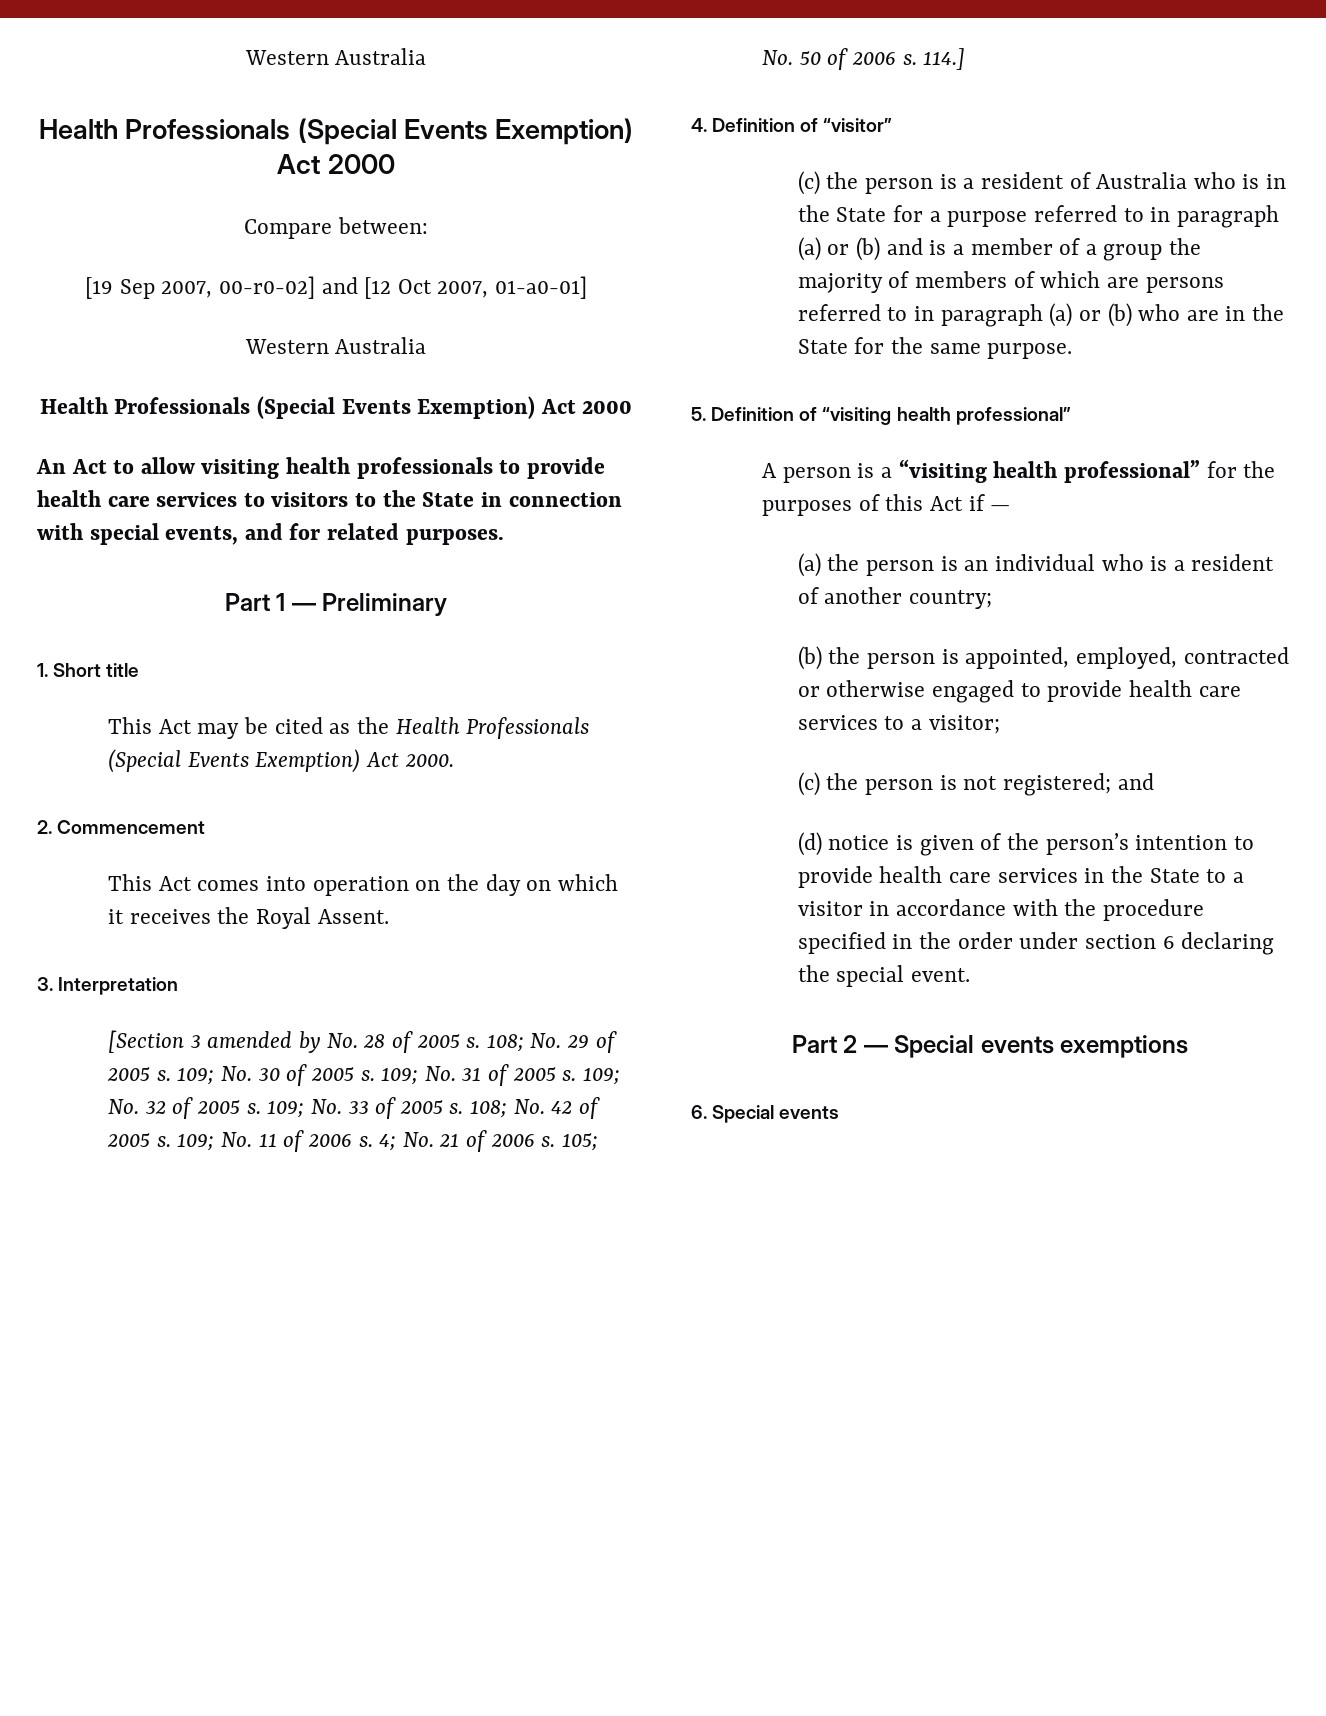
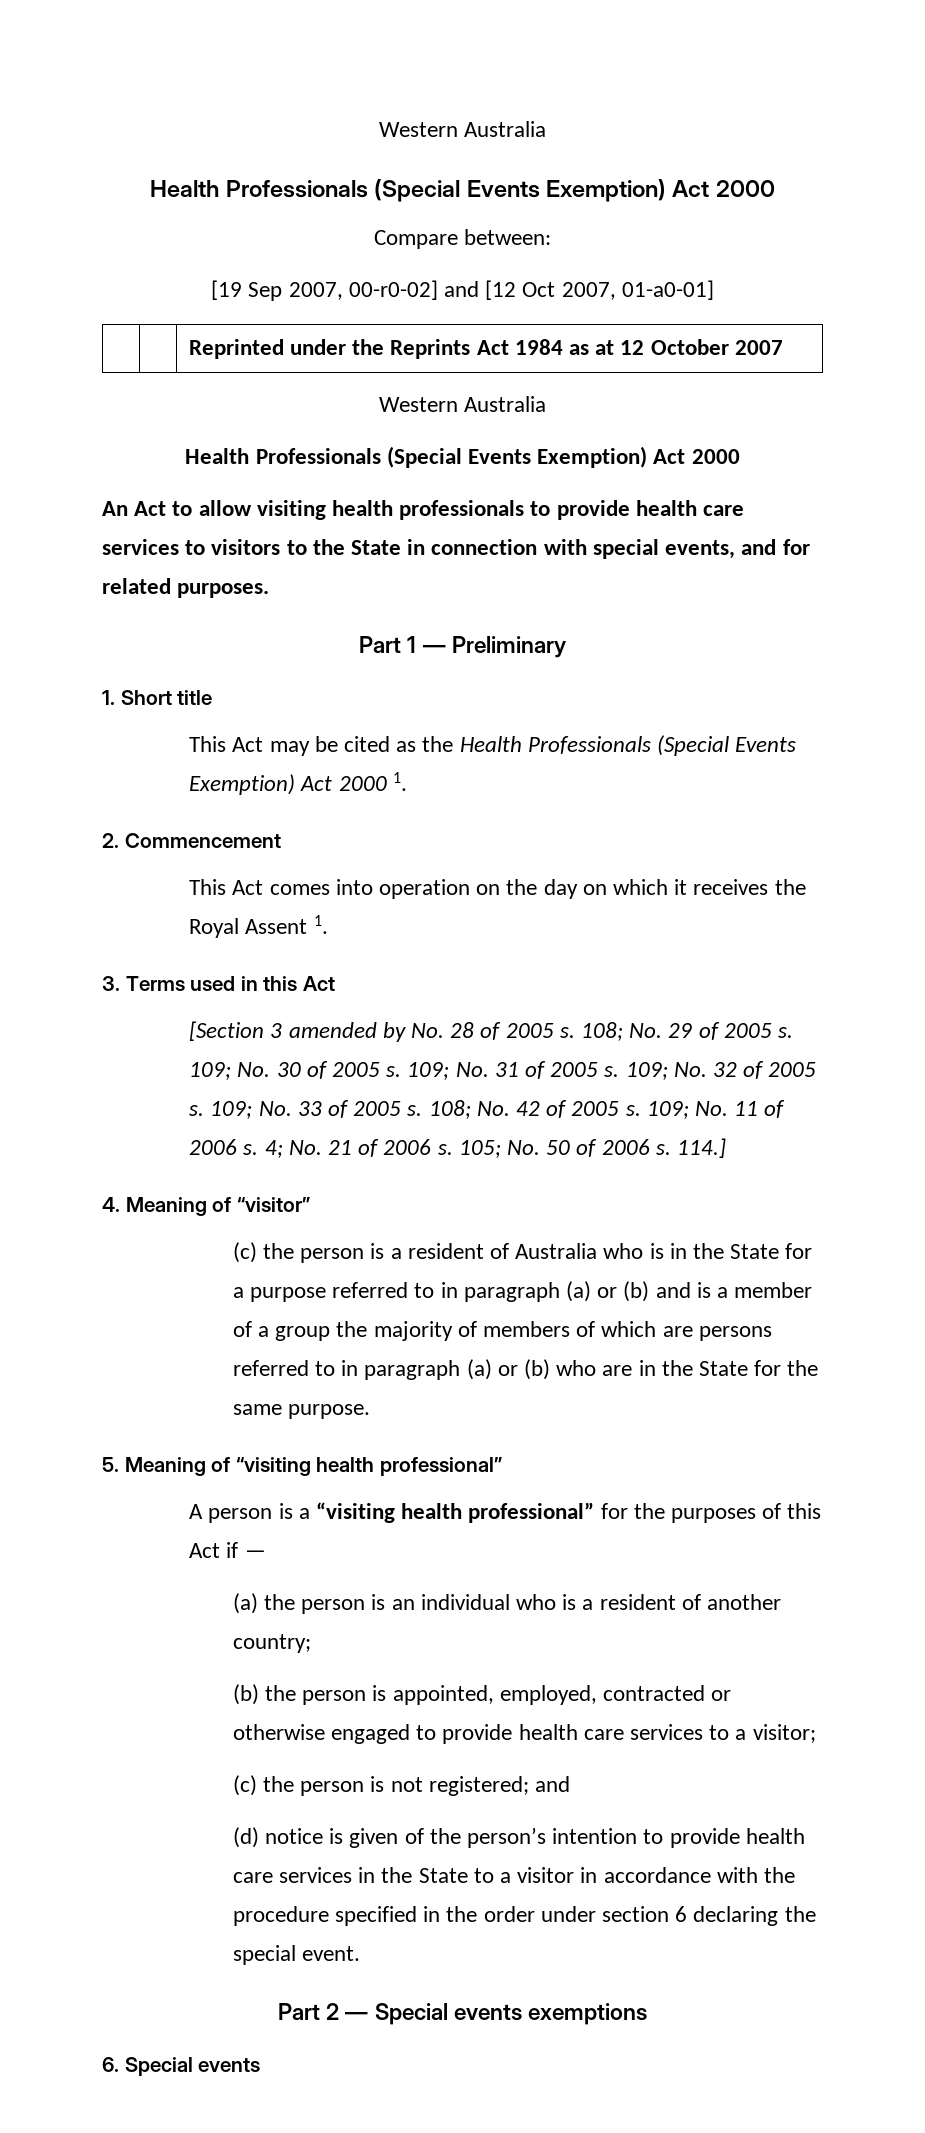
(587, 287) none -> [188,339,783,359] // | | Reprinted under the Reprints Act 1984 as at 12 October 2007
[404,754,454,767] 2000. -> [338,772,407,791] 2000 1.
[317,909,389,924] Assent. -> [245,915,328,934] Assent 1.
[58,977,179,995] Interpretation -> [125,976,335,991] Terms used in this Act
[712,118,796,132] Definition -> [125,1197,207,1216] Meaning
[711,407,795,421] Definition -> [124,1457,206,1476] Meaning

